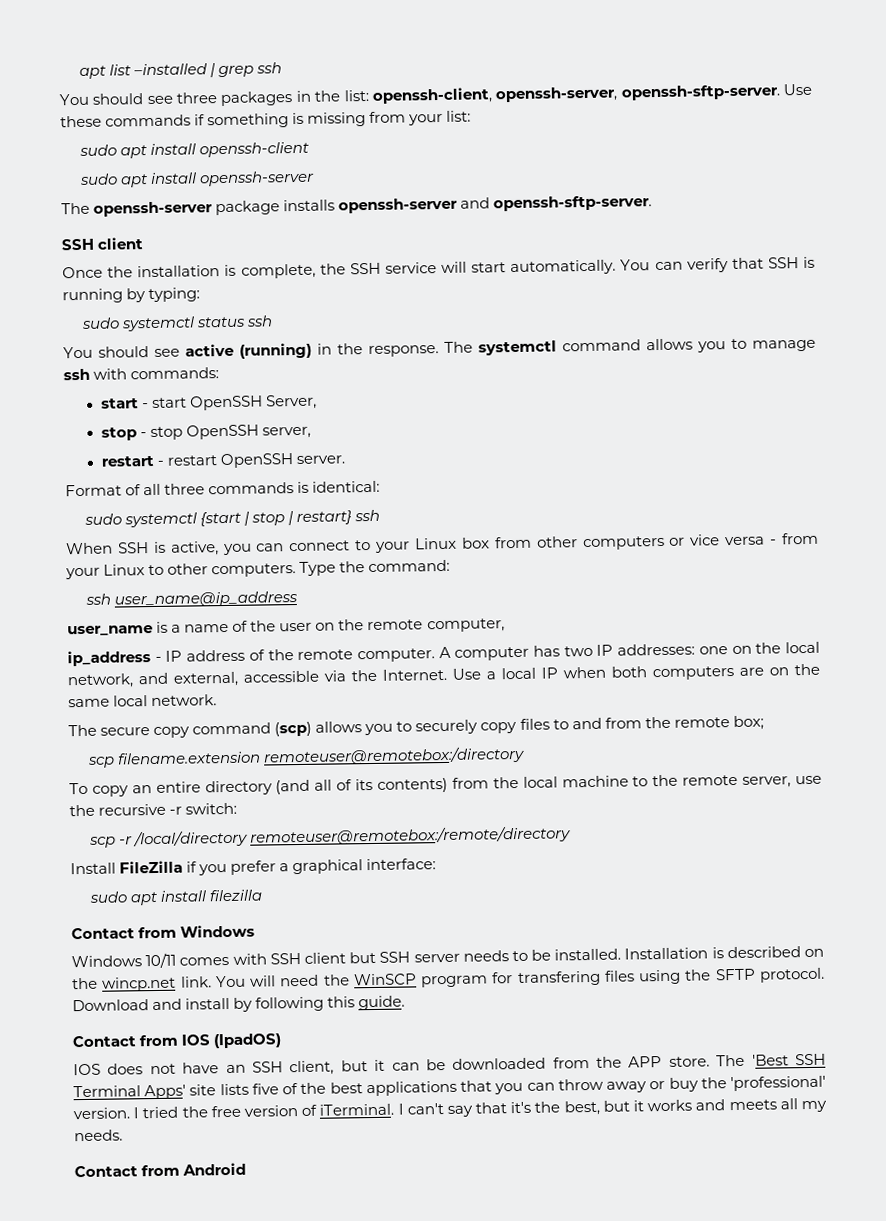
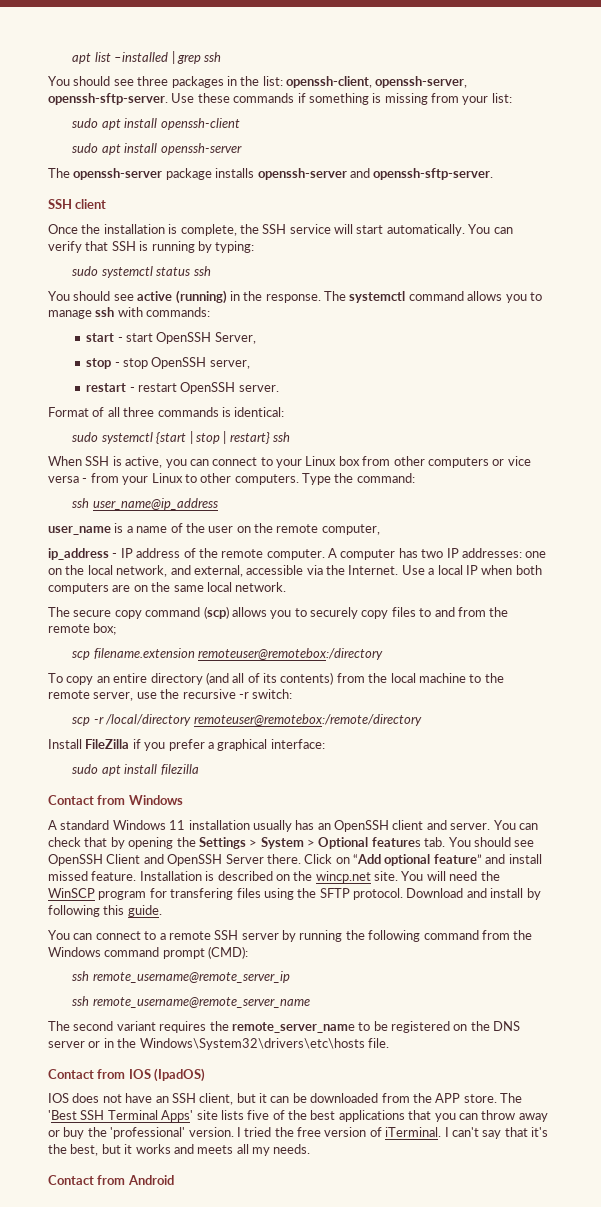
[71,948,622,969] Windows 10/11 comes with SSH client but SSH server needs to be installed. -> [48,820,538,832] [48,837,535,849] [48,854,542,866] [48,871,137,881] A standard Windows 11 installation usually has an OpenSSH client and server. You can check that by opening the Settings > System > Optional features tab. You should see OpenSSH Client and OpenSSH Server there. Click on “Add optional feature” and install missed feature.
[180,976,212,988] link. -> [374,871,398,881] site.
(406, 1003) none -> [48,930,533,942] [48,946,249,959] [72,971,290,983] [72,996,310,1008] [48,1021,521,1033] [48,1038,389,1050] // You can connect to a remote SSH server by running the following command from the Windows command prompt (CMD): // ssh remote_username@remote_server_ip // ssh remote_username@remote_server_name // The second variant requires the remote_server_name to be registered on the DNS server or in the Windows\System32\drivers\etc\hosts file.

